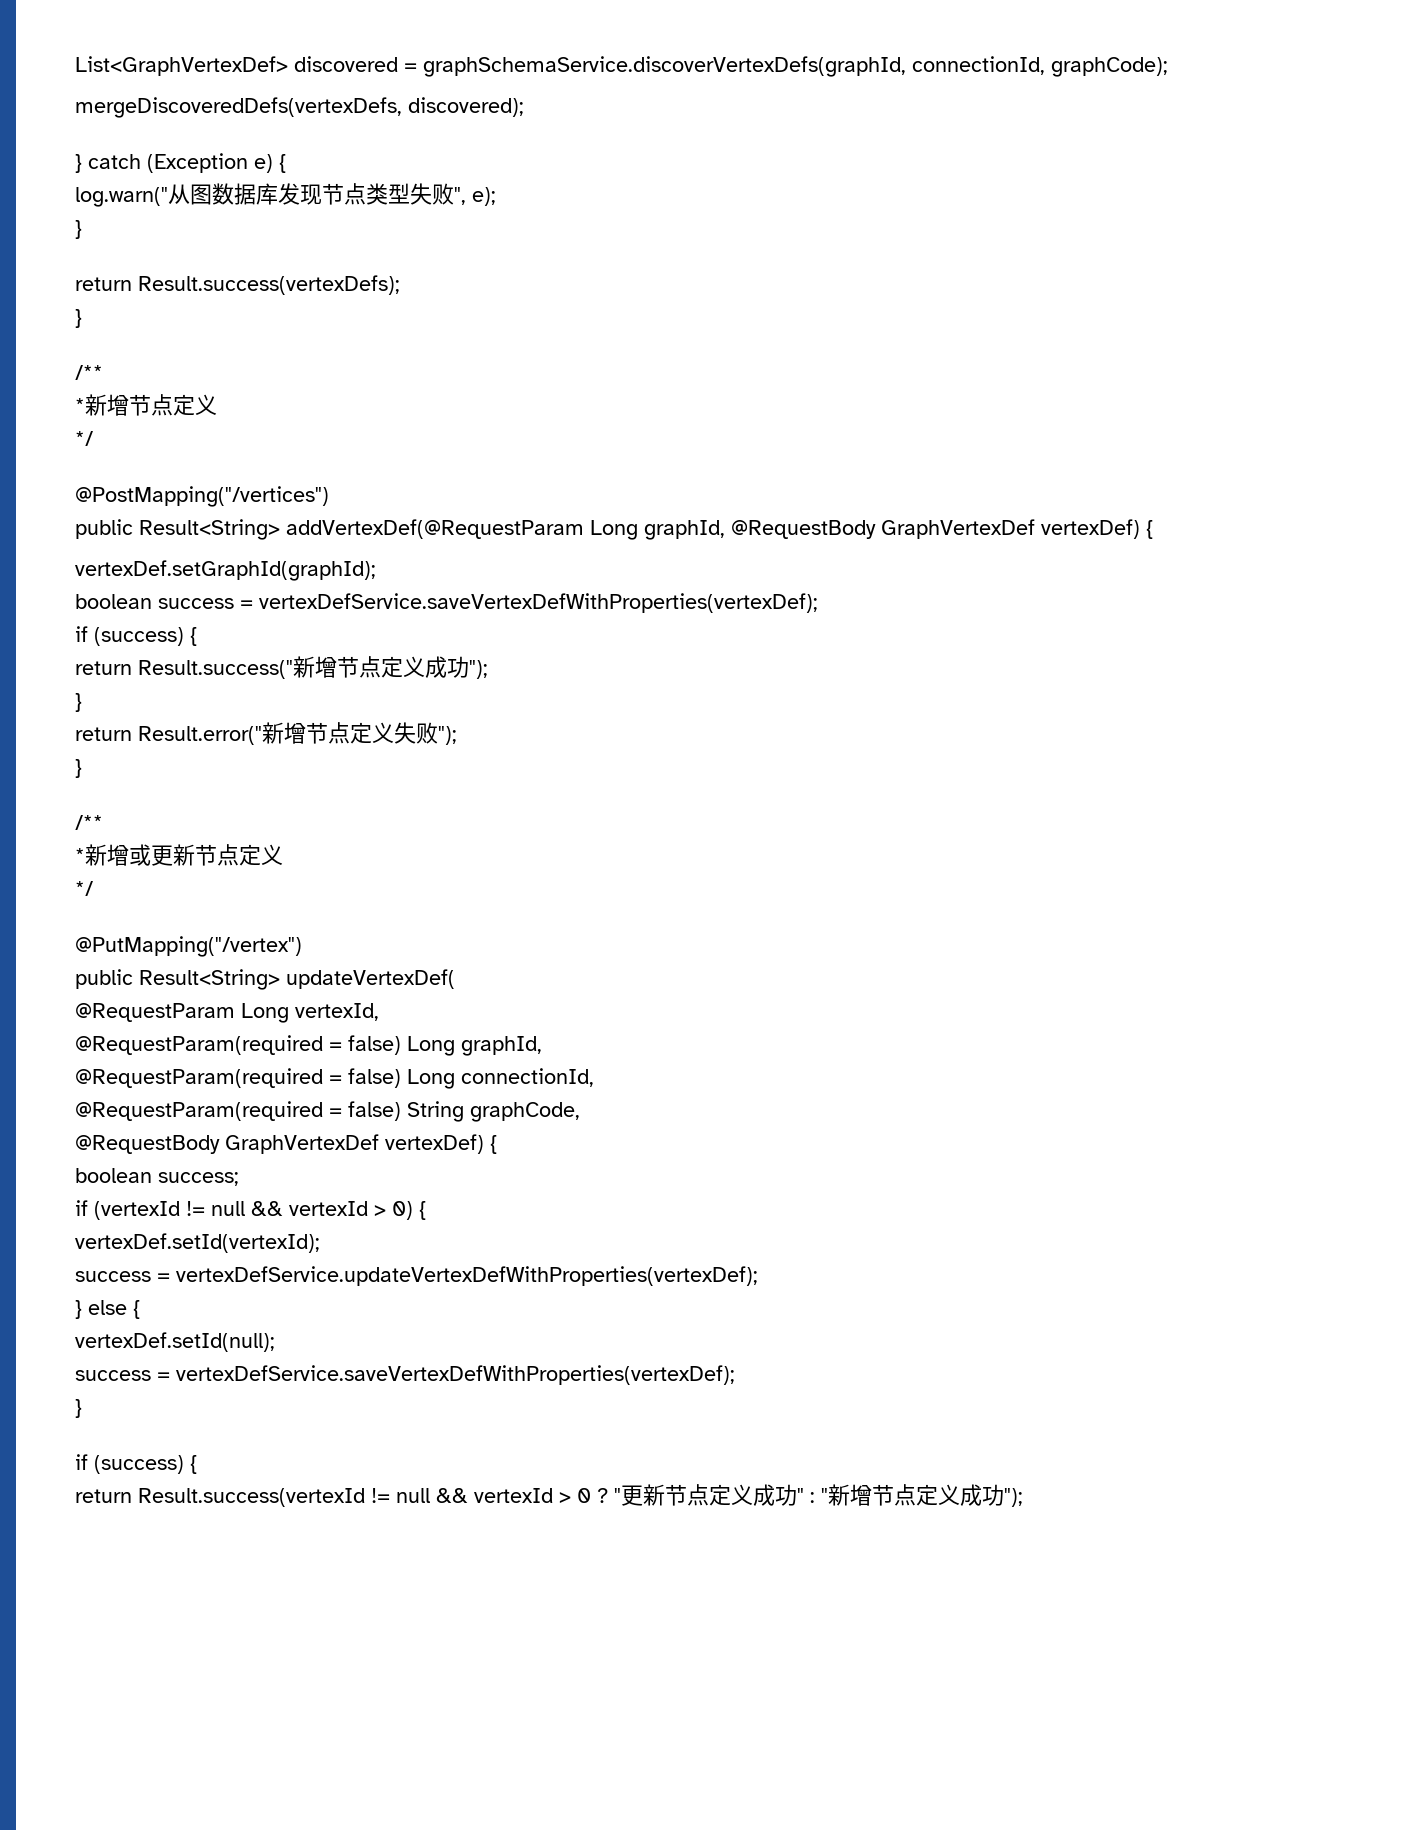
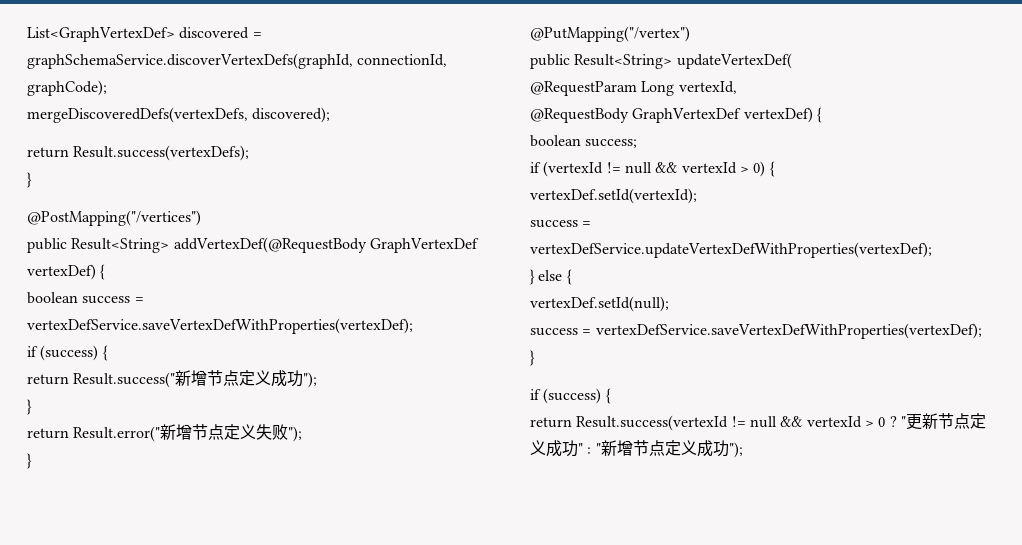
[75,153,286,173] [75,183,496,207] [75,220,82,239] [75,275,400,295] [75,309,82,328] [75,365,103,380] [75,394,217,416] [75,431,93,446] } catch (Exception e) { // log.warn("从图数据库发现节点类型失败", e); // } // return Result.success(vertexDefs); // } // /** // *新增节点定义 // */ -> [27,145,250,161] [27,172,32,188] return Result.success(vertexDefs); // }
[286,519,1153,540] [75,560,376,581] addVertexDef(@RequestParam Long graphId, @RequestBody GraphVertexDef vertexDef) { // vertexDef.setGraphId(graphId); -> [173,237,479,253] [27,264,106,280] addVertexDef(@RequestBody GraphVertexDef vertexDef) {
[75,815,103,830] [75,844,283,866] [75,881,93,896] // /** // *新增或更新节点定义 // */ -> (32, 461) none
[75,1035,542,1056] [75,1068,594,1089] [75,1101,580,1122] // @RequestParam(required = false) Long graphId, // @RequestParam(required = false) Long connectionId, // @RequestParam(required = false) String graphCode, -> (737, 87) none

